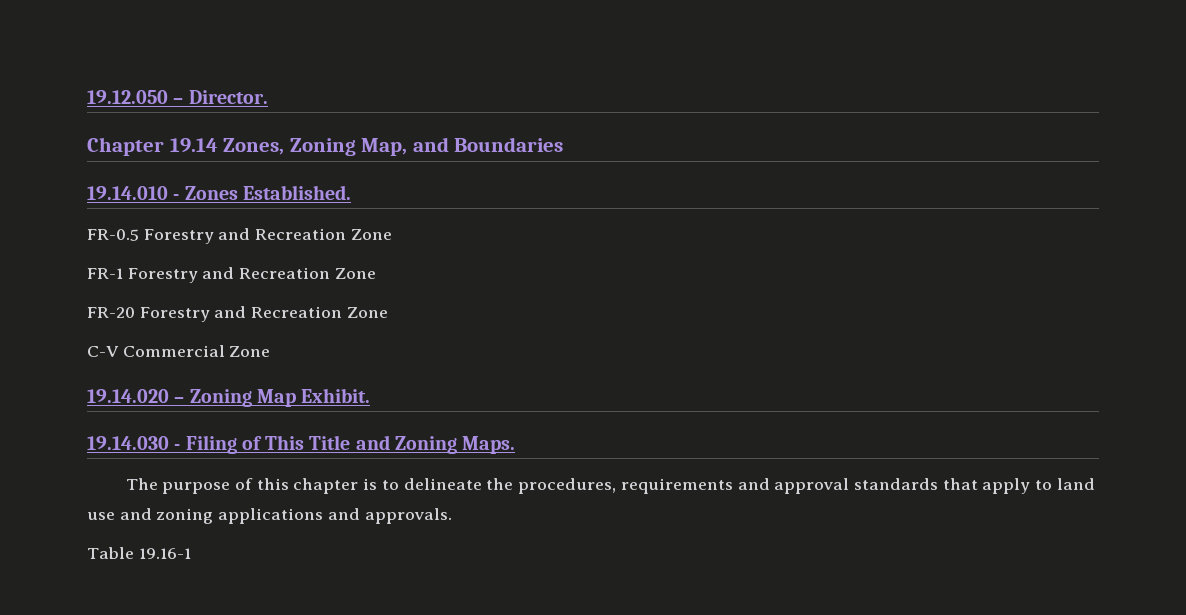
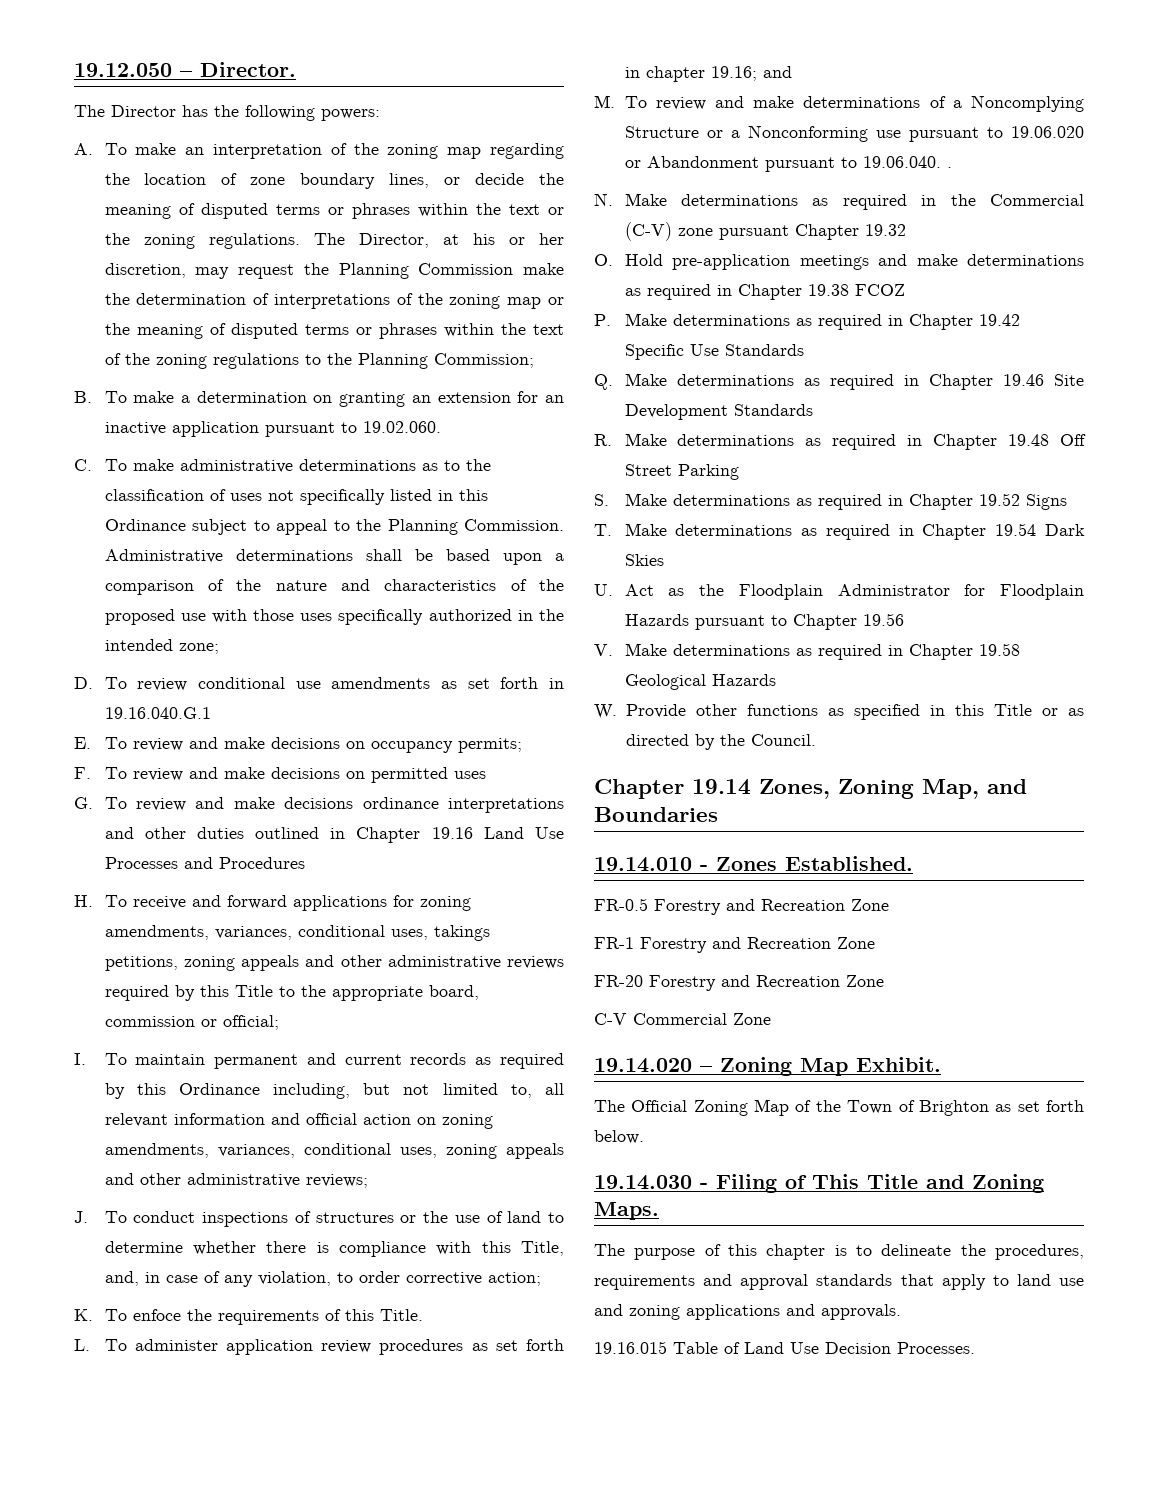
(268, 97) none -> [74,105,380,121] [74,143,564,159] [104,173,565,189] [104,203,564,219] [104,233,564,249] [104,263,564,279] [104,293,565,309] [104,323,564,339] [104,353,534,369] [74,391,564,407] [104,421,441,437] [74,459,491,473] [104,489,488,505] [104,519,564,535] [104,549,565,565] [104,579,564,595] [104,609,565,625] [104,639,219,654] [74,677,564,691] [104,707,211,719] [74,737,522,753] [74,767,486,783] [74,797,564,813] [104,827,564,843] [104,857,305,869] [74,895,471,911] [104,925,490,941] [104,955,564,971] [104,985,479,1001] [104,1015,279,1030] [74,1053,564,1069] [104,1083,564,1099] [104,1113,493,1129] [104,1143,564,1159] [104,1173,368,1188] [74,1211,564,1227] [104,1241,564,1257] [104,1271,541,1287] [74,1309,423,1325] [74,1339,564,1355] [624,66,792,82] [594,95,1084,112] [624,125,1084,142] [624,156,952,172] [594,193,1084,210] [624,222,906,241] [594,254,1084,270] [624,284,905,300] [594,313,1020,330] [624,344,804,360] [594,373,1084,390] [624,404,813,420] [594,433,1086,450] [624,464,739,480] [594,493,1067,510] [594,523,1085,540] [624,554,664,566] [594,584,1084,600] [624,613,904,630] [594,643,1020,660] [624,674,776,690] [594,704,1084,720] [625,734,816,750] // The Director has the following powers: // A. To make an interpretation of the zoning map regarding the location of zone boundary lines, or decide the meaning of disputed terms or phrases within the text or the zoning regulations. The Director, at his or her discretion, may request the Planning Commission make the determination of interpretations of the zoning map or the meaning of disputed terms or phrases within the text of the zoning regulations to the Planning Commission; // B. To make a determination on granting an extension for an inactive application pursuant to 19.02.060. // C. To make administrative determinations as to the classification of uses not specifically listed in this Ordinance subject to appeal to the Planning Commission. Administrative determinations shall be based upon a comparison of the nature and characteristics of the proposed use with those uses specifically authorized in the intended zone; // D. To review conditional use amendments as set forth in 19.16.040.G.1 // E. To review and make decisions on occupancy permits; // F. To review and make decisions on permitted uses // G. To review and make decisions ordinance interpretations and other duties outlined in Chapter 19.16 Land Use Processes and Procedures // H. To receive and forward applications for zoning amendments, variances, conditional uses, takings petitions, zoning appeals and other administrative reviews required by this Title to the appropriate board, commission or official; // I. To maintain permanent and current records as required by this Ordinance including, but not limited to, all relevant information and official action on zoning amendments, variances, conditional uses, zoning appeals and other administrative reviews; // J. To conduct inspections of structures or the use of land to determine whether there is compliance with this Title, and, in case of any violation, to order corrective action; // K. To enfoce the requirements of this Title. // L. To administer application review procedures as set forth in chapter 19.16; and // M. To review and make determinations of a Noncomplying Structure or a Nonconforming use pursuant to 19.06.020 or Abandonment pursuant to 19.06.040. . // N. Make determinations as required in the Commercial (C-V) zone pursuant Chapter 19.32 // O. Hold pre-application meetings and make determinations as required in Chapter 19.38 FCOZ // P. Make determinations as required in Chapter 19.42 Specific Use Standards // Q. Make determinations as required in Chapter 19.46 Site Development Standards // R. Make determinations as required in Chapter 19.48 Off Street Parking // S. Make determinations as required in Chapter 19.52 Signs // T. Make determinations as required in Chapter 19.54 Dark Skies // U. Act as the Floodplain Administrator for Floodplain Hazards pursuant to Chapter 19.56 // V. Make determinations as required in Chapter 19.58 Geological Hazards // W. Provide other functions as specified in this Title or as directed by the Council.
(371, 395) none -> [594,1099,1084,1116] [594,1130,644,1144] // The Official Zoning Map of the Town of Brighton as set forth below.
[87,547,191,559] Table 19.16-1 -> [594,1341,975,1354] 19.16.015 Table of Land Use Decision Processes.

